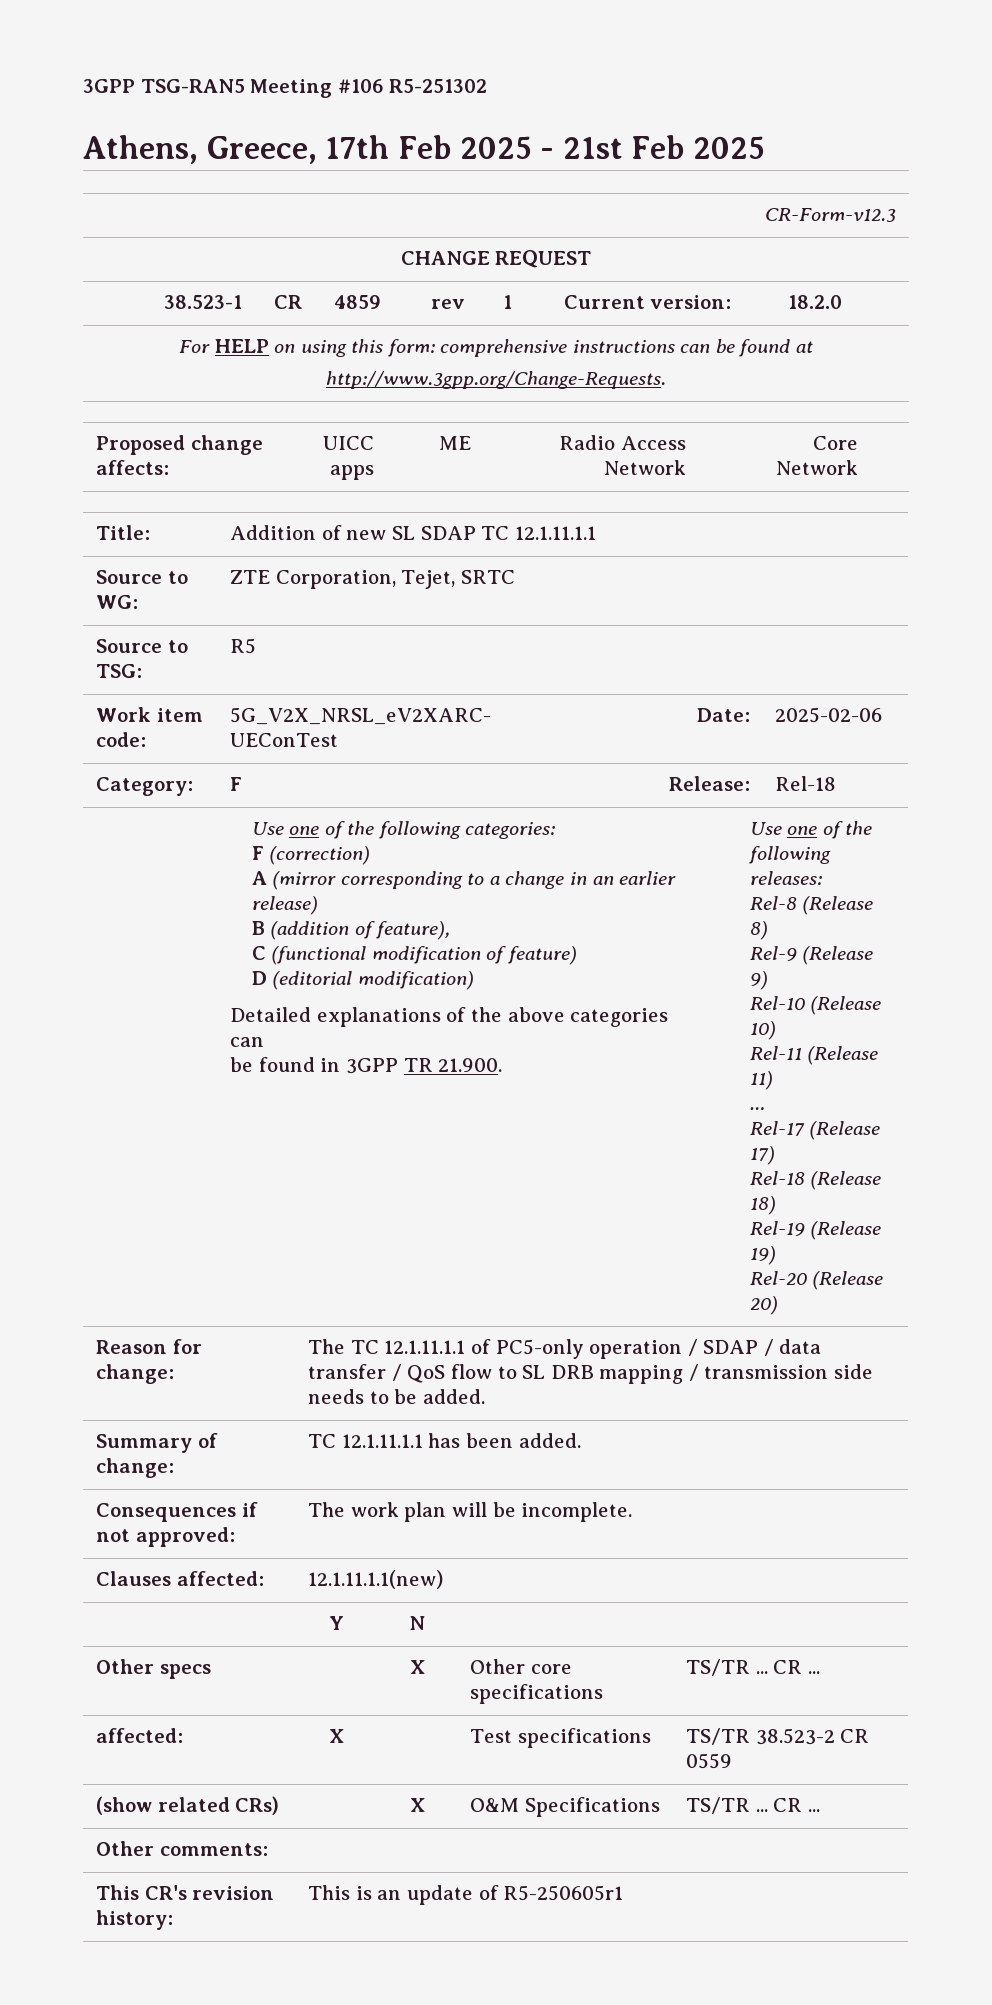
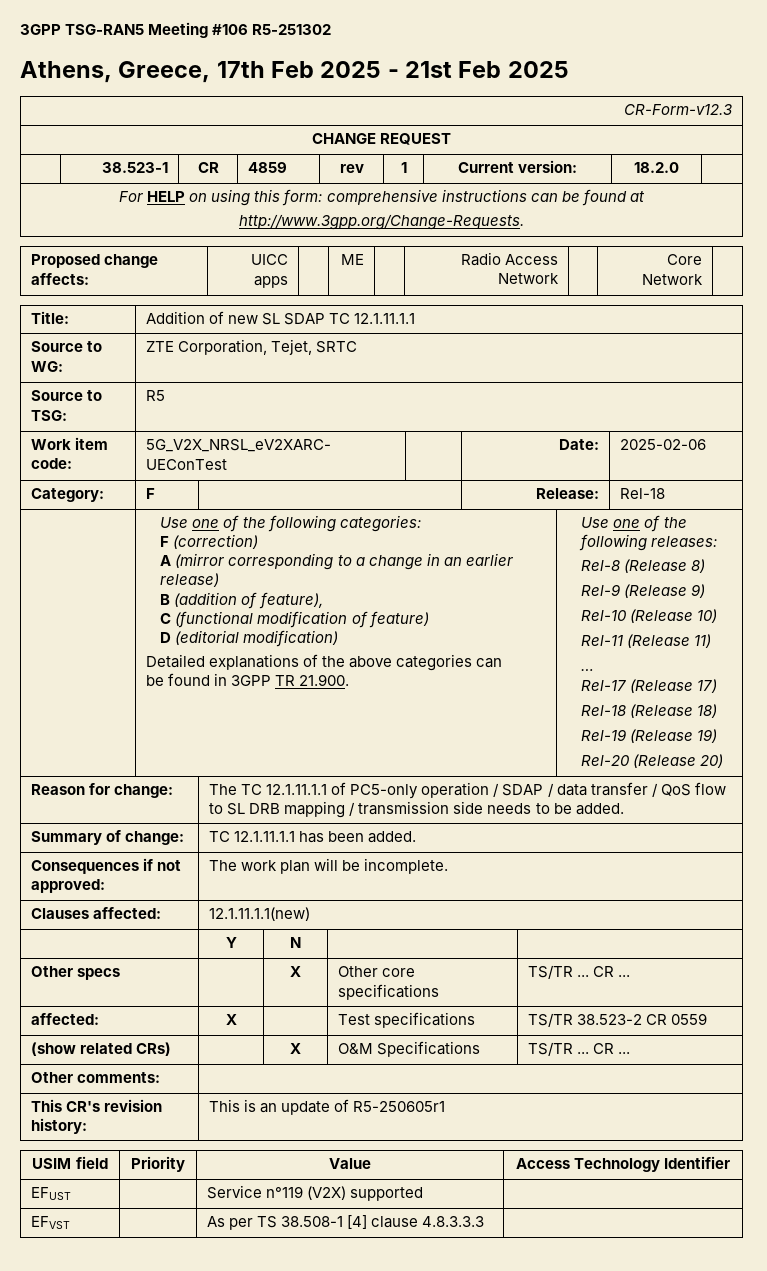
(624, 1893) none -> [32,1156,108,1169] [131,1156,185,1172] [329,1158,371,1169] [515,1156,731,1172] [31,1187,72,1200] [207,1185,424,1201] [31,1216,71,1229] [207,1215,485,1230] // USIM field | Priority | Value | Access Technology Identifier // EFUST | | Service n°119 (V2X) supported | // EFVST | | As per TS 38.508-1 [4] clause 4.8.3.3.3 |

